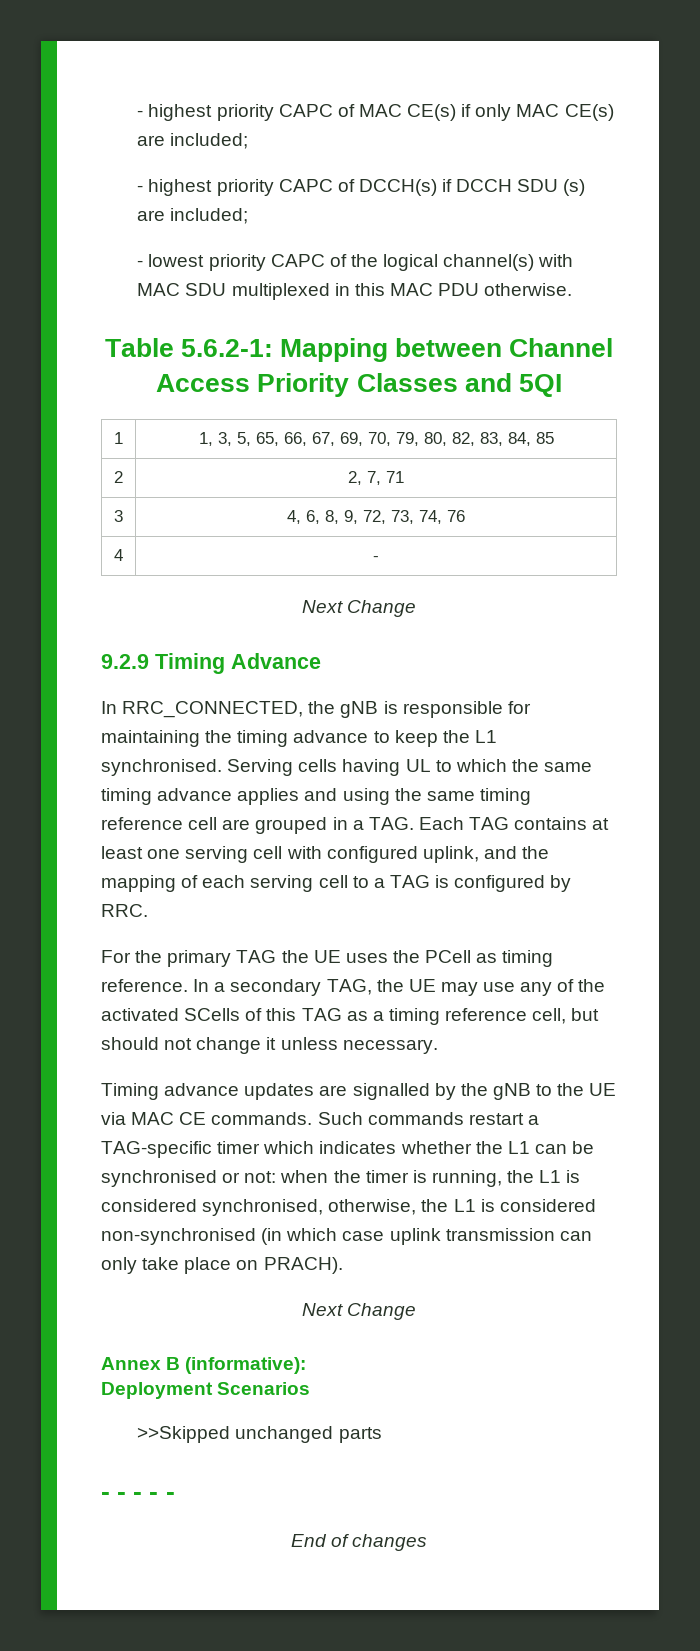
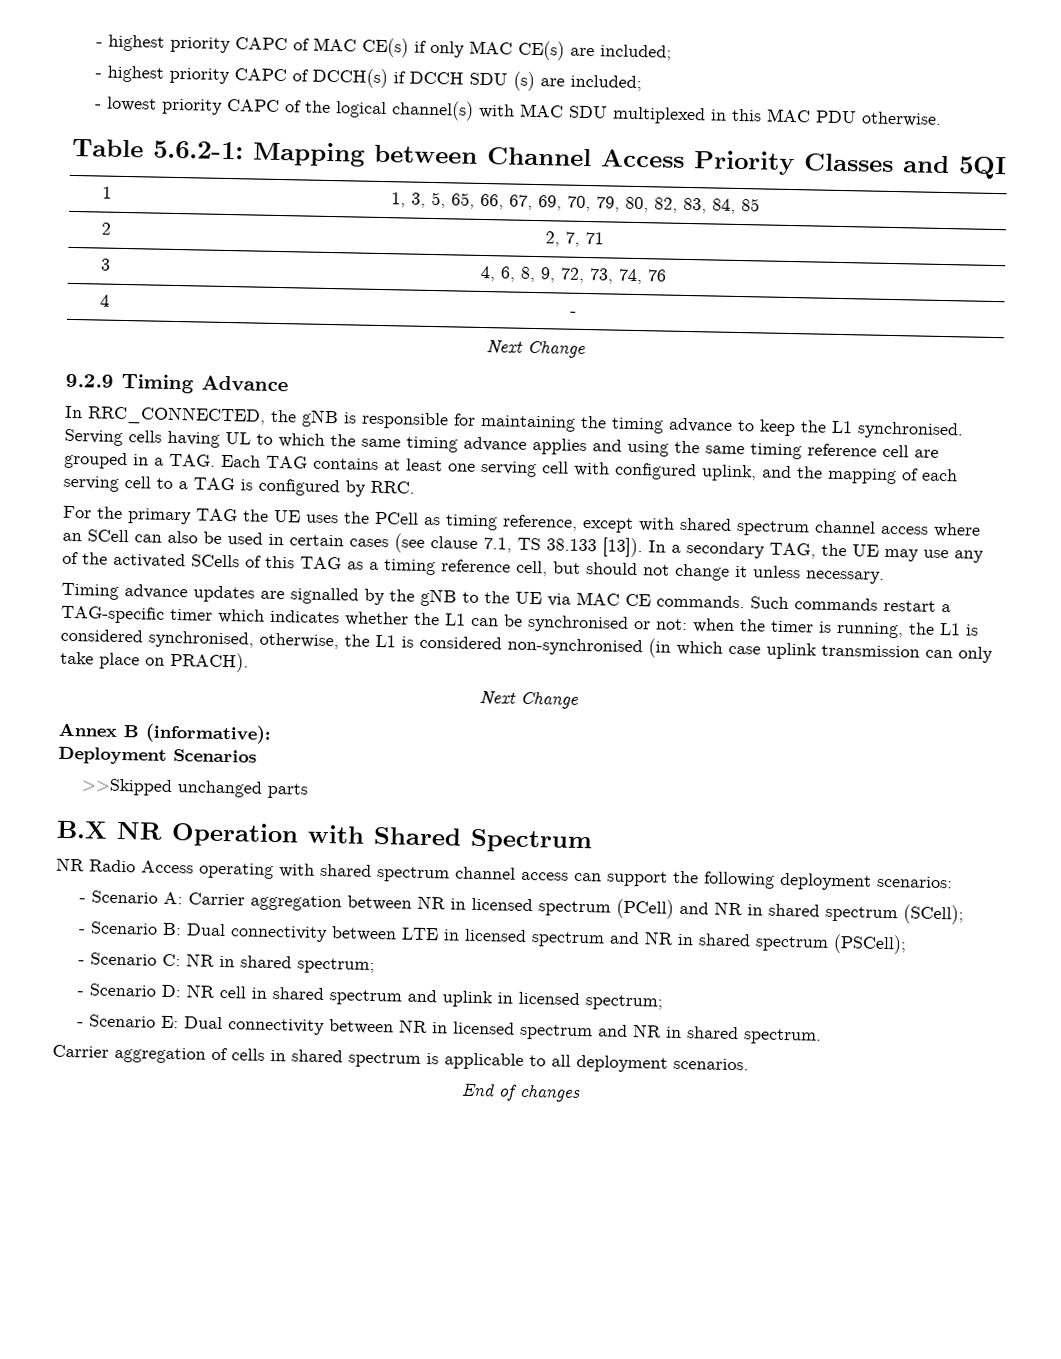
[101,979,188,992] reference. -> [502,514,981,538] [62,529,643,558] reference, except with shared spectrum channel access where an SCell can also be used in certain cases (see clause 7.1, TS 38.133 [13]).
[101,1492,175,1500] - - - - - -> [56,820,593,854] [56,857,953,891] [78,890,964,925] [77,921,907,955] [77,952,375,975] [76,983,663,1011] [76,1014,822,1045] [52,1044,749,1073] B.X NR Operation with Shared Spectrum // NR Radio Access operating with shared spectrum channel access can support the following deployment scenarios: // - Scenario A: Carrier aggregation between NR in licensed spectrum (PCell) and NR in shared spectrum (SCell); // - Scenario B: Dual connectivity between LTE in licensed spectrum and NR in shared spectrum (PSCell); // - Scenario C: NR in shared spectrum; // - Scenario D: NR cell in shared spectrum and uplink in licensed spectrum; // - Scenario E: Dual connectivity between NR in licensed spectrum and NR in shared spectrum. // Carrier aggregation of cells in shared spectrum is applicable to all deployment scenarios.

